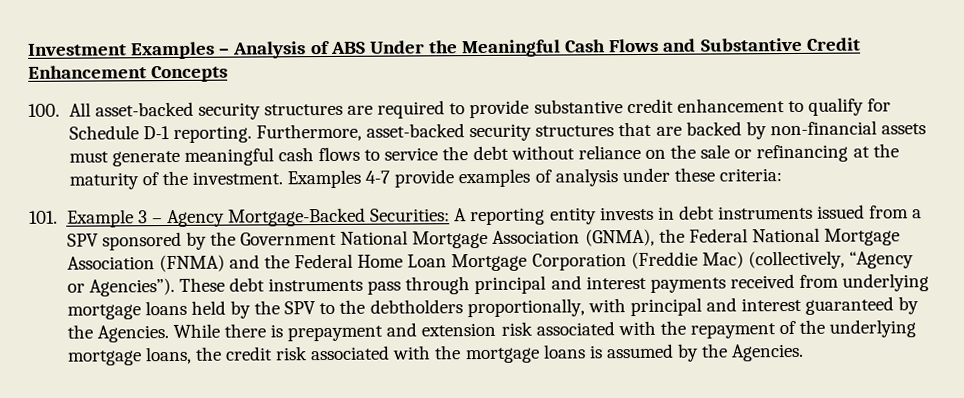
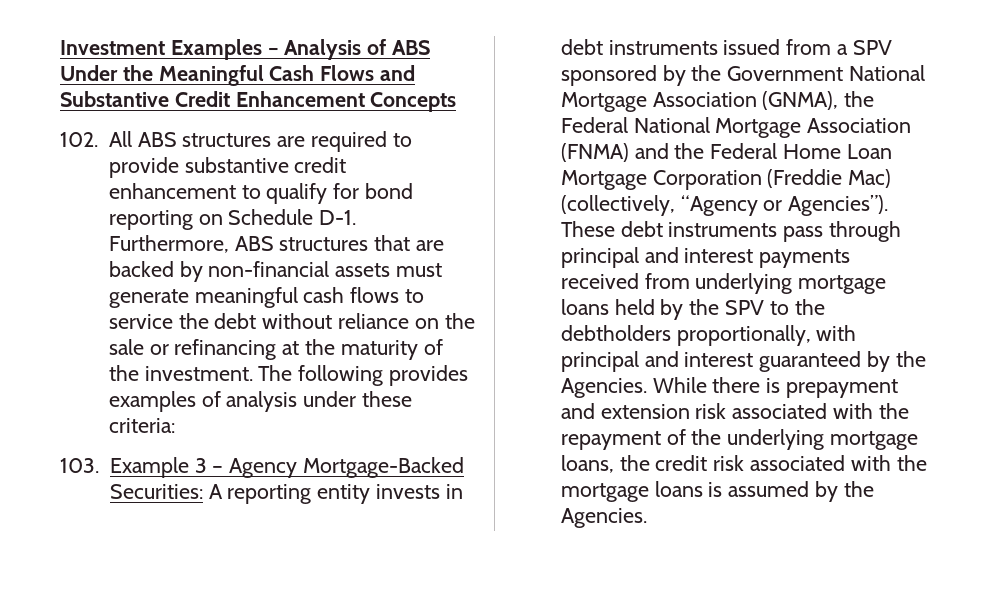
[28,101,261,120] 100. All asset-backed security -> [60,131,177,147] 102. All ABS
[68,123,533,143] Schedule D-1 reporting. Furthermore, asset-backed security -> [364,183,413,199] [108,209,357,230] [108,235,274,253] bond reporting on Schedule D-1. Furthermore, ABS
[287,169,455,189] Examples 4-7 provide -> [258,365,468,386] The following provides
[29,210,58,224] 101. -> [60,458,99,473] 103.

